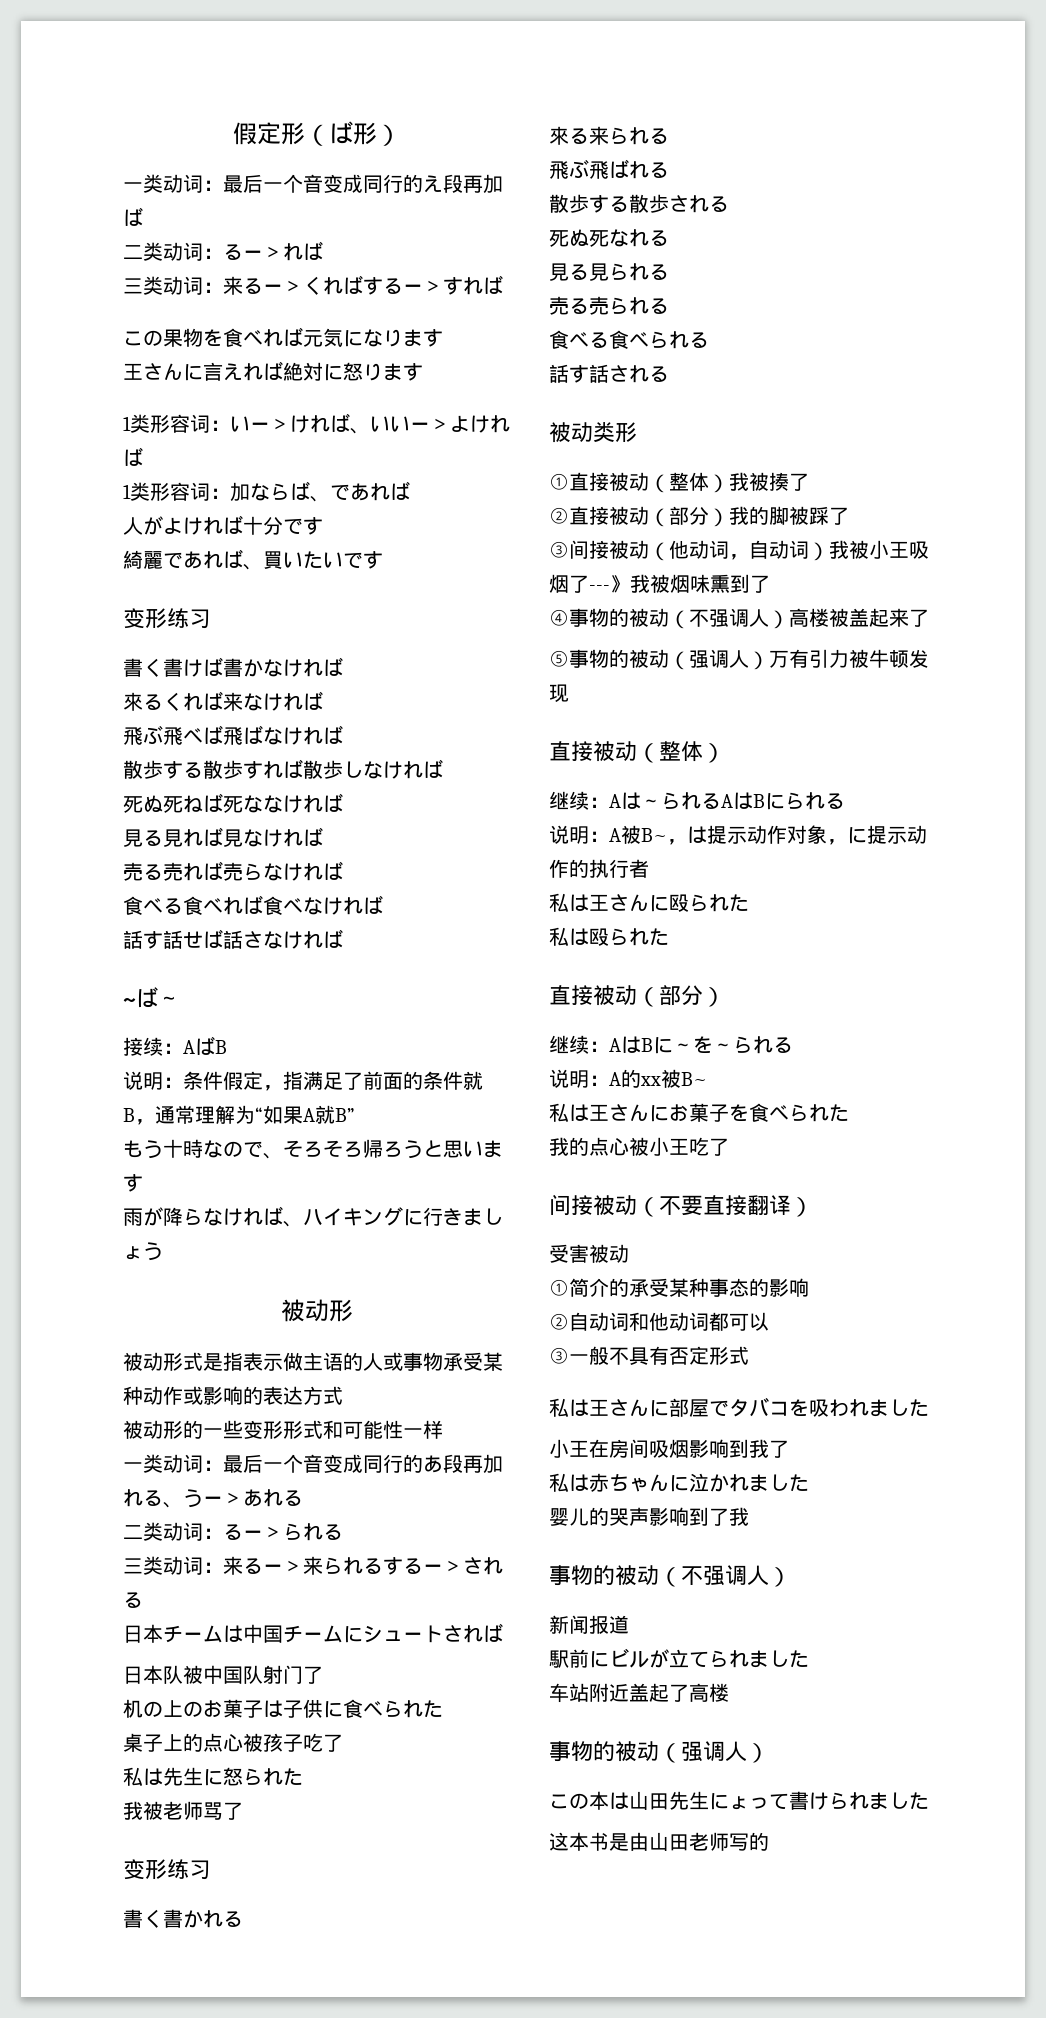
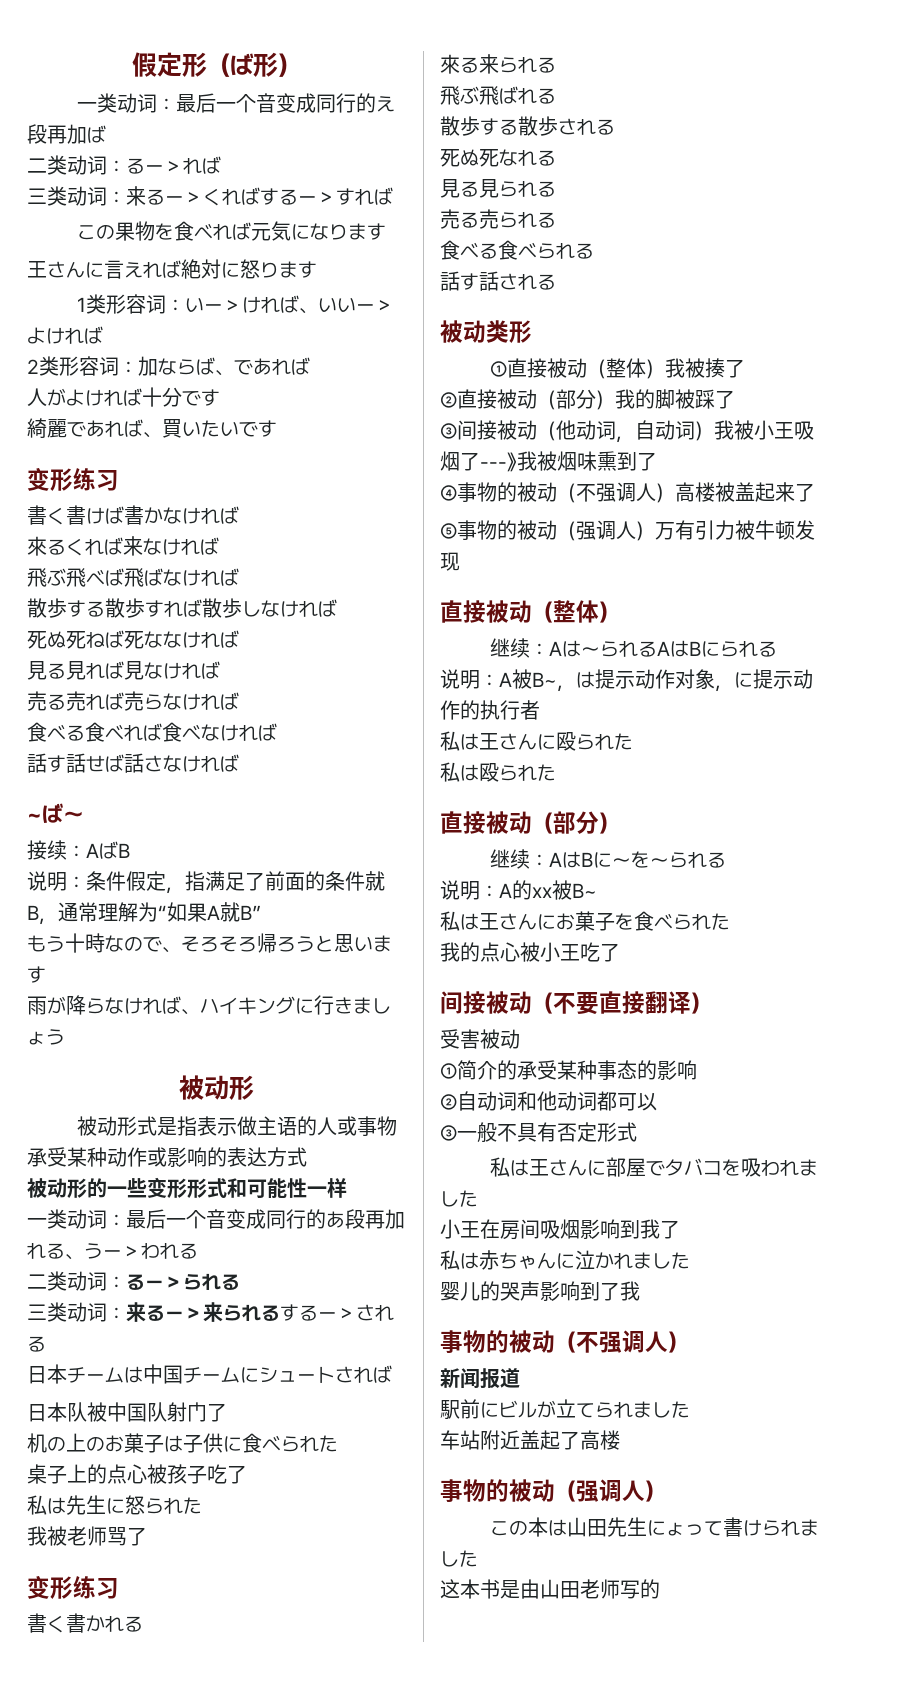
[123,484,131,499] 1 -> [27,359,39,374] 2
[243,1489,263,1507] あ -> [141,1243,160,1259] わ

